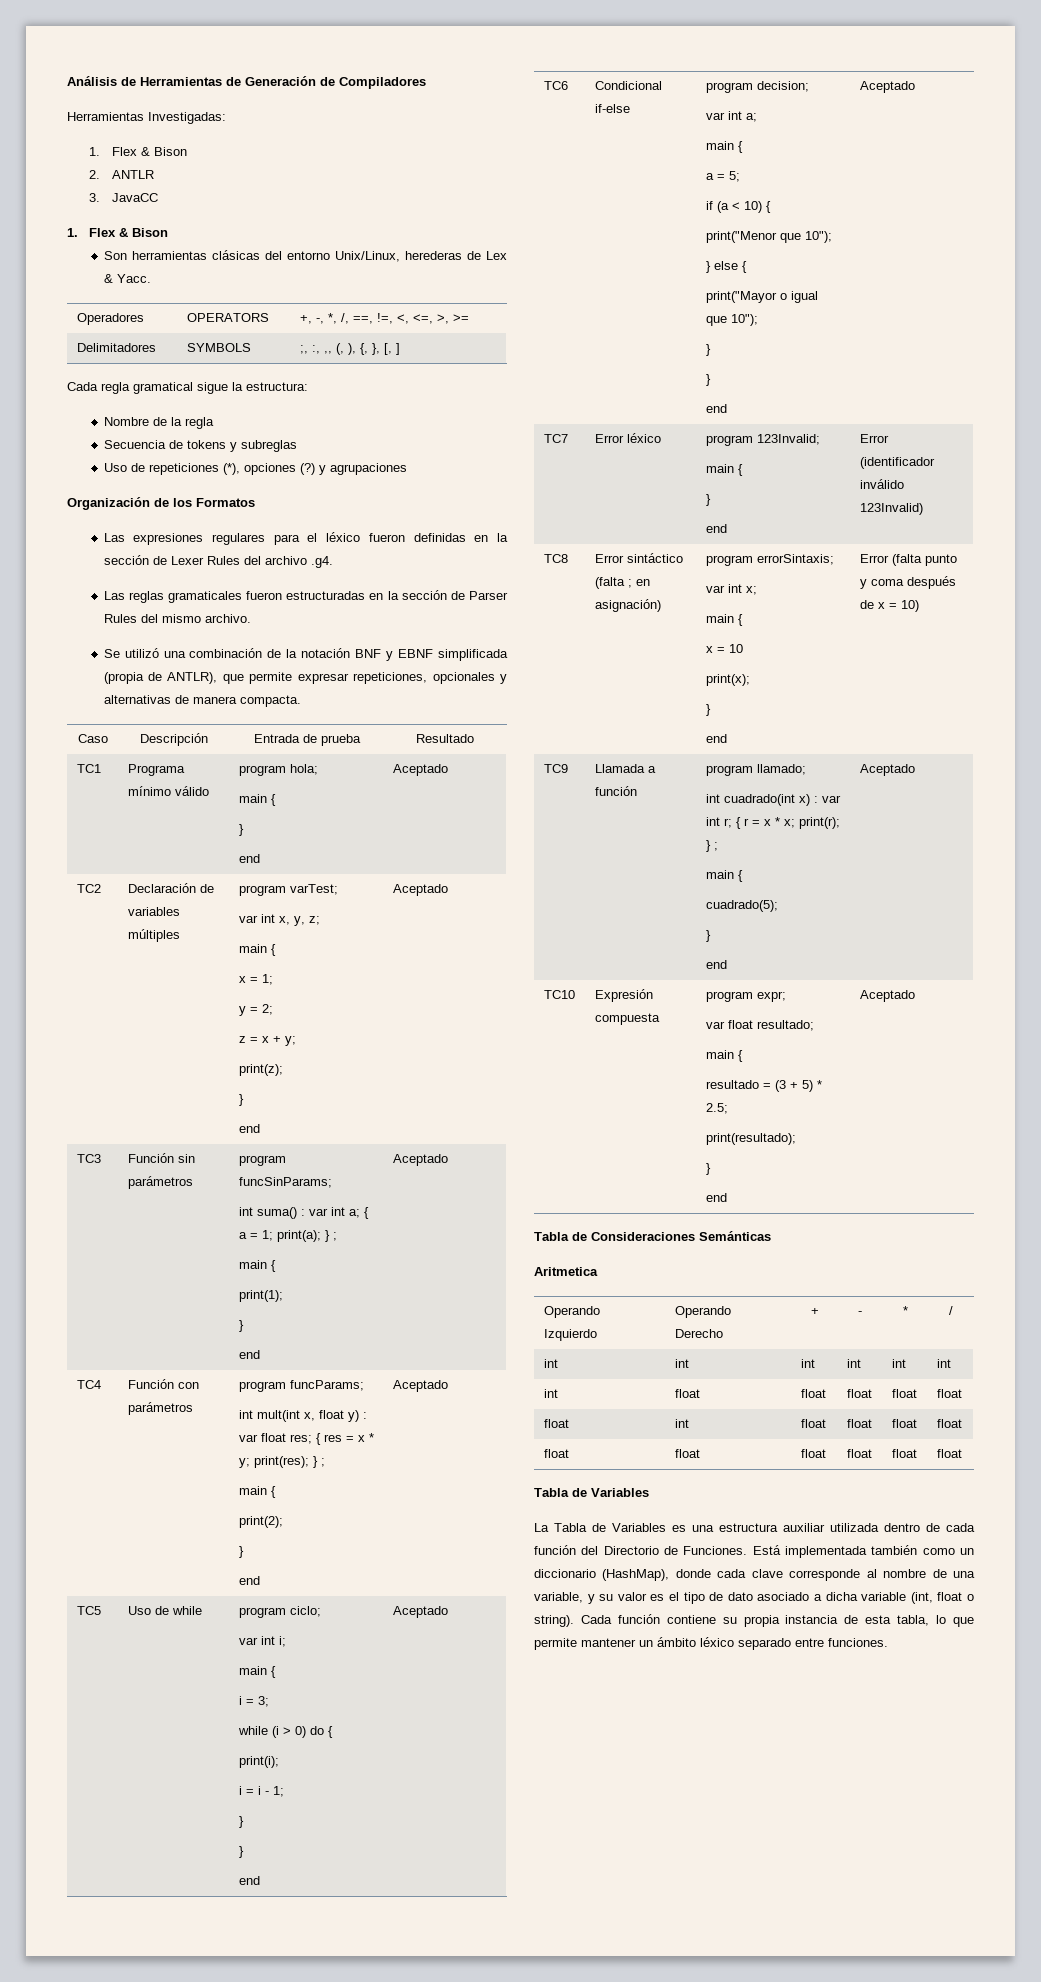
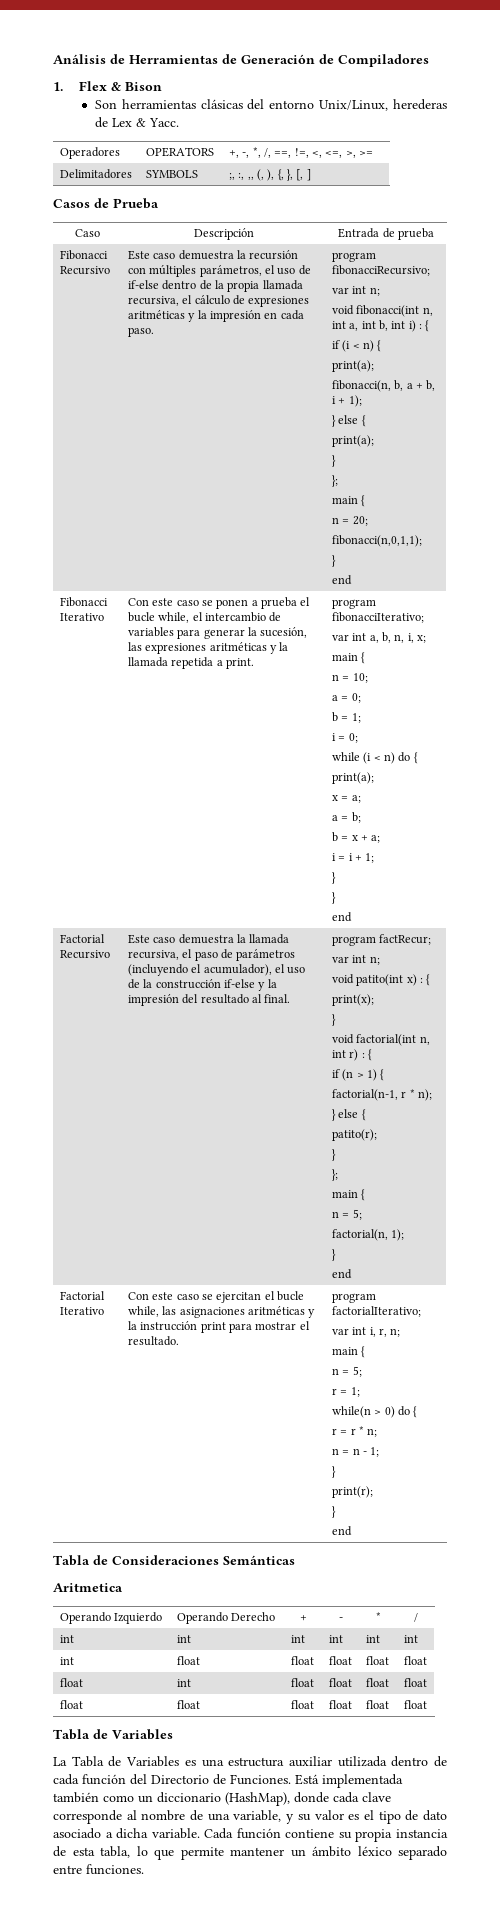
[67,112,226,124] [89,147,187,156] [89,170,154,179] [89,193,158,202] // Herramientas Investigadas: // 1. Flex & Bison // 2. ANTLR // 3. JavaCC -> (429, 60) none
[67,382,308,394] [103,417,214,429] [103,440,297,452] [103,463,407,475] [67,497,255,510] [103,532,509,545] [103,555,333,568] [103,590,509,603] [103,614,251,623] [103,648,508,661] [103,672,507,684] [103,695,301,707] Cada regla gramatical sigue la estructura: // Nombre de la regla // Secuencia de tokens y subreglas // Uso de repeticiones (*), opciones (?) y agrupaciones // Organización de los Formatos // Las expresiones regulares para el léxico fueron definidas en la sección de Lexer Rules del archivo .g4. // Las reglas gramaticales fueron estructuradas en la sección de Parser Rules del mismo archivo. // Se utilizó una combinación de la notación BNF y EBNF simplificada (propia de ANTLR), que permite expresar repeticiones, opcionales y alternativas de manera compacta. -> [53,198,159,209] Casos de Prueba
[416,734,474,743] [76,764,101,773] [127,764,185,776] [127,786,209,796] [238,764,318,776] [238,794,276,806] [238,824,244,836] [238,854,260,863] [392,764,448,776] [76,884,101,893] [127,883,214,893] [127,907,180,916] [127,929,180,942] [238,884,338,896] [238,914,320,926] [238,944,276,956] [238,974,273,985] [238,1004,273,1016] [238,1036,296,1046] [238,1064,283,1076] [238,1094,244,1106] [238,1124,260,1133] [392,884,448,896] [76,1154,101,1163] [127,1153,195,1163] [127,1176,193,1189] [238,1155,286,1166] [238,1177,332,1188] [238,1207,369,1219] [238,1230,337,1242] [238,1260,276,1272] [238,1290,283,1302] [238,1320,244,1332] [238,1350,260,1359] [392,1154,448,1166] [76,1380,101,1389] [127,1379,199,1389] [127,1402,193,1415] [238,1380,364,1392] [238,1410,367,1422] [238,1433,374,1445] [238,1456,325,1468] [238,1486,276,1498] [238,1516,283,1528] [238,1546,244,1558] [238,1576,260,1585] [392,1380,448,1392] [76,1606,101,1615] [127,1606,202,1615] [238,1606,321,1618] [238,1636,286,1647] [238,1666,276,1678] [238,1696,269,1707] [237,1726,333,1738] [238,1756,279,1768] | Resultado // TC1 | Programa mínimo válido | program hola; // main { // } // end | Aceptado // TC2 | Declaración de variables múltiples | program varTest; // var int x, y, z; // main { // x = 1; // y = 2; // z = x + y; // print(z); // } // end | Aceptado // TC3 | Función sin parámetros | program funcSinParams; // int suma() : var int a; { a = 1; print(a); } ; // main { // print(1); // } // end | Aceptado // TC4 | Función con parámetros | program funcParams; // int mult(int x, float y) : var float res; { res = x * y; print(res); } ; // main { // print(2); // } // end | Aceptado // TC5 | Uso de while | program ciclo; // var int i; // main { // i = 3; // while (i > 0) do { // print(i); -> [59,250,108,260] [59,266,110,275] [127,250,299,260] [127,264,311,277] [127,280,303,292] [127,295,310,307] [127,310,304,322] [127,327,154,337] [331,252,376,262] [331,265,430,276] [331,286,380,296] [331,305,433,317] [331,320,430,332] [331,340,382,352] [331,360,374,372] [331,380,436,392] [331,395,362,407] [331,415,366,427] [331,435,374,447] [331,455,336,467] [331,475,338,487] [331,495,366,507] [331,516,368,526] [331,535,422,547] [331,555,336,567] [331,575,352,585] [59,597,108,607] [59,613,104,621] [127,597,311,609] [127,612,282,623] [127,627,308,639] [127,642,289,654] [127,657,254,669] [331,599,376,609] [331,612,424,623] [331,632,427,643] [331,652,366,664] [331,673,368,683] [331,693,361,703] [331,712,361,723] [331,733,358,743] [331,752,418,764] [331,772,374,784] [331,795,361,803] [331,812,361,823] [331,832,381,843] // Fibonacci Recursivo | Este caso demuestra la recursión con múltiples parámetros, el uso de if-else dentro de la propia llamada recursiva, el cálculo de expresiones aritméticas y la impresión en cada paso. | program fibonacciRecursivo; // var int n; // void fibonacci(int n, int a, int b, int i) : { // if (i < n) { // print(a); // fibonacci(n, b, a + b, i + 1); // } else { // print(a); // } // }; // main { // n = 20; // fibonacci(n,0,1,1); // } // end // Fibonacci Iterativo | Con este caso se ponen a prueba el bucle while, el intercambio de variables para generar la sucesión, las expresiones aritméticas y la llamada repetida a print. | program fibonacciIterativo; // var int a, b, n, i, x; // main { // n = 10; // a = 0; // b = 1; // i = 0; // while (i < n) do { // print(a); // x = a; // a = b; // b = x + a;
[264,1791,269,1795] - -> [354,855,362,861] +
[392,1606,448,1618] [543,81,568,90] [594,81,662,90] [594,104,630,113] [705,81,809,93] [705,111,757,122] [705,141,743,153] [705,171,740,182] [705,201,771,213] [705,231,832,243] [705,261,747,273] [705,291,818,303] [705,314,758,326] [705,344,711,356] [705,374,711,386] [705,404,727,413] [859,81,915,93] [543,434,568,443] [594,433,661,443] [705,434,820,446] [705,464,743,476] [705,494,711,506] [705,524,727,533] [859,434,889,443] [859,457,935,469] [859,479,904,489] [859,503,923,515] [543,554,568,563] [594,553,683,563] [594,577,650,589] [594,599,661,612] [705,554,834,566] [705,584,757,595] [705,614,743,626] [705,644,743,653] [705,674,750,686] [705,704,711,716] [705,734,727,743] [859,554,957,566] [859,576,956,589] [859,600,919,612] [543,764,568,773] [594,764,656,773] [594,786,637,796] [705,764,806,776] [705,794,841,806] [705,817,840,829] [705,840,718,852] [705,870,743,882] [705,900,778,912] [705,930,711,942] [705,960,727,969] [859,764,915,776] [543,990,575,999] [594,989,653,1002] [594,1013,660,1025] [705,991,786,1002] [705,1020,814,1031] [705,1050,743,1062] [705,1080,822,1092] [705,1103,728,1114] [705,1133,796,1145] [705,1163,711,1175] [705,1193,727,1202] [859,990,915,1002] | Aceptado // TC6 | Condicional if-else | program decision; // var int a; // main { // a = 5; // if (a < 10) { // print("Menor que 10"); // } else { // print("Mayor o igual que 10"); // } // } // end | Aceptado // TC7 | Error léxico | program 123Invalid; // main { // } // end | Error (identificador inválido 123Invalid) // TC8 | Error sintáctico (falta ; en asignación) | program errorSintaxis; // var int x; // main { // x = 10 // print(x); // } // end | Error (falta punto y coma después de x = 10) // TC9 | Llamada a función | program llamado; // int cuadrado(int x) : var int r; { r = x * x; print(r); } ; // main { // cuadrado(5); // } // end | Aceptado // TC10 | Expresión compuesta | program expr; // var float resultado; // main { // resultado = (3 + 5) * 2.5; // print(resultado); // } // end | Aceptado -> [59,934,105,943] [59,950,110,959] [127,934,290,944] [127,949,296,961] [127,964,306,976] [127,979,277,991] [127,994,291,1006] [331,934,432,946] [331,955,380,965] [331,974,431,986] [331,994,374,1006] [331,1014,336,1026] [331,1034,430,1046] [331,1049,372,1061] [331,1069,385,1081] [331,1089,432,1101] [331,1109,366,1121] [331,1129,377,1141] [331,1149,336,1161] [331,1169,338,1181] [331,1189,366,1201] [331,1209,362,1220] [331,1229,405,1241] [331,1249,336,1261] [331,1269,352,1279] [59,1291,105,1300] [59,1307,104,1315] [127,1291,305,1303] [127,1306,316,1318] [127,1321,310,1333] [127,1336,179,1346] [331,1293,376,1303] [331,1306,421,1317] [331,1327,401,1337] [331,1346,366,1358] [331,1366,362,1377] [331,1387,360,1397] [331,1406,418,1418] [331,1426,378,1437] [331,1447,380,1457] [331,1466,336,1478] [331,1486,373,1498] [331,1506,336,1518] [331,1526,352,1536] // Factorial Recursivo | Este caso demuestra la llamada recursiva, el paso de parámetros (incluyendo el acumulador), el uso de la construcción if-else y la impresión del resultado al final. | program factRecur; // var int n; // void patito(int x) : { // print(x); // } // void factorial(int n, int r) : { // if (n > 1) { // factorial(n-1, r * n); // } else { // patito(r); // } // }; // main { // n = 5; // factorial(n, 1); // } // end // Factorial Iterativo | Con este caso se ejercitan el bucle while, las asignaciones aritméticas y la instrucción print para mostrar el resultado. | program factorialIterativo; // var int i, r, n; // main { // n = 5; // r = 1; // while(n > 0) do { // r = r * n; // n = n - 1; // } // print(r); // } // end
[861,1592,975,1604] [534,1615,574,1627] variable (int, float o string). -> [151,1828,200,1839] variable.

